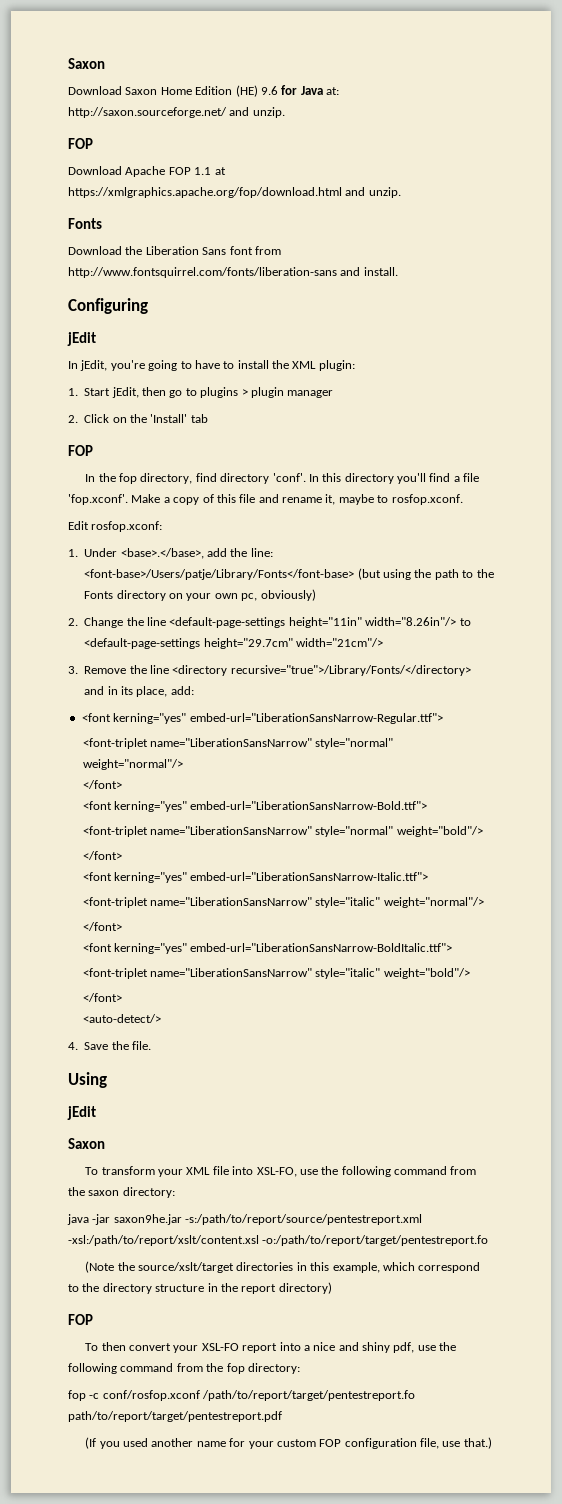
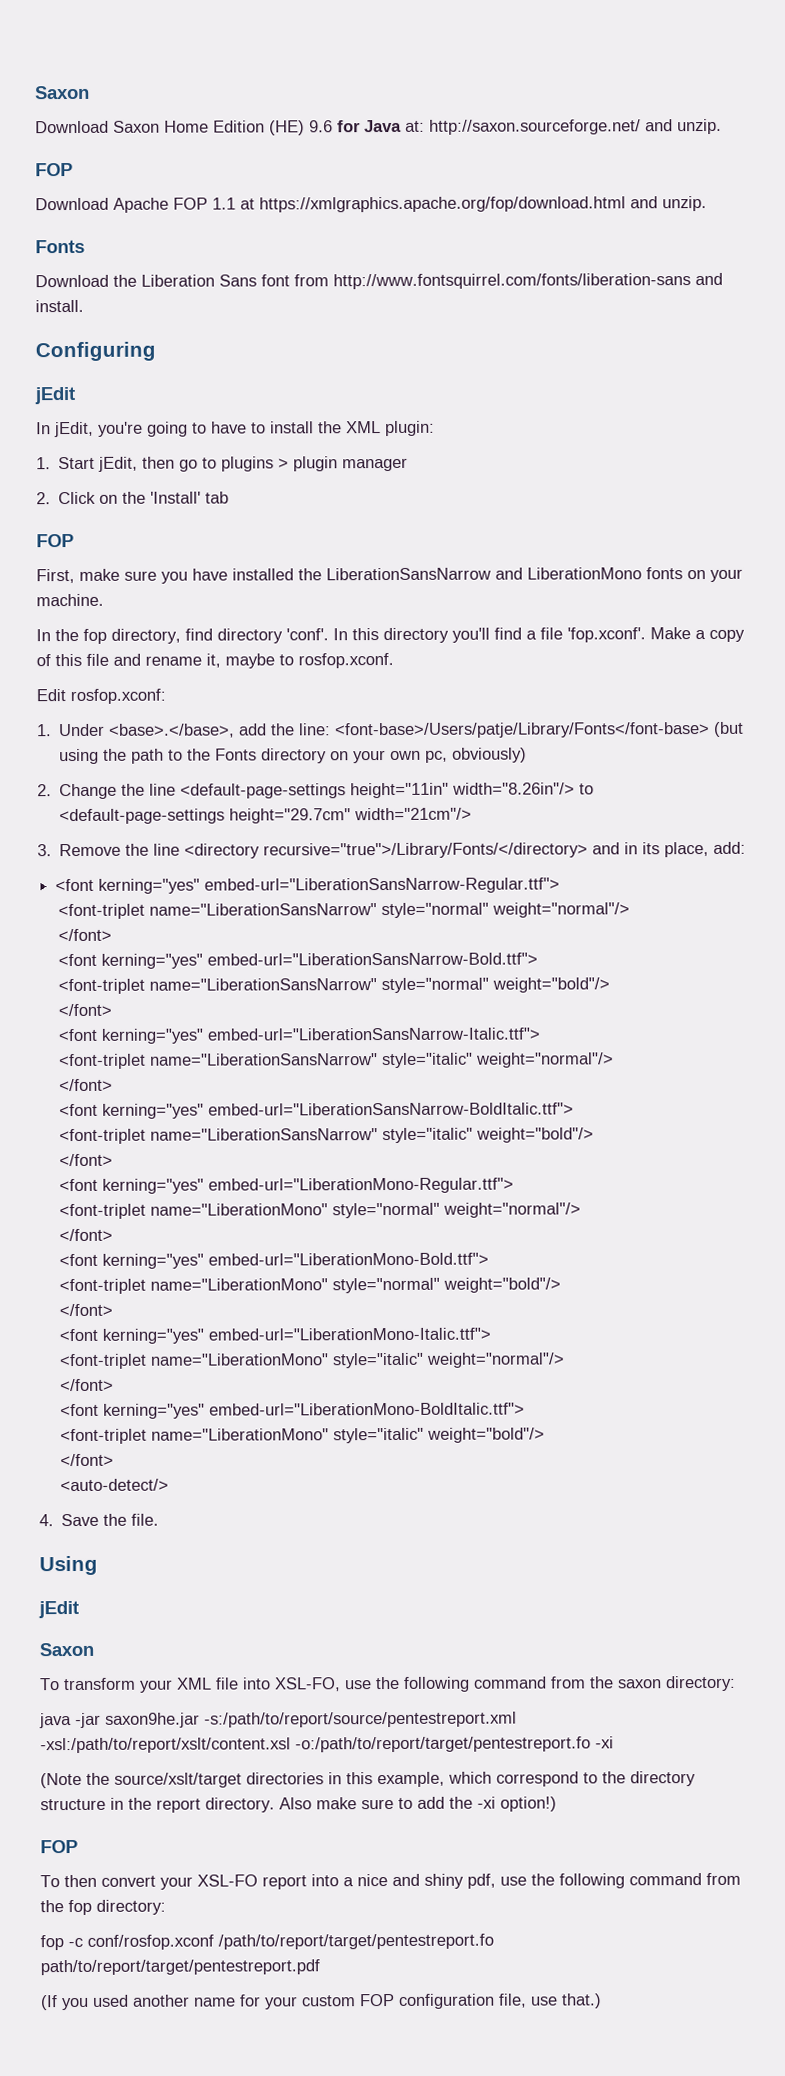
(93, 450) none -> [36,567,743,584] [36,593,104,607] // First, make sure you have installed the LiberationSansNarrow and LiberationMono fonts on your machine.
(122, 997) none -> [58,1177,514,1194] [58,1202,581,1220] [58,1228,113,1242] [58,1252,489,1269] [58,1277,561,1295] [58,1303,113,1317] [58,1327,491,1344] [58,1352,565,1370] [59,1378,114,1392] [59,1402,525,1419] [59,1427,545,1445] [59,1453,114,1467] // <font kerning="yes" embed-url="LiberationMono-Regular.ttf"> // <font-triplet name="LiberationMono" style="normal" weight="normal"/> // </font> // <font kerning="yes" embed-url="LiberationMono-Bold.ttf"> // <font-triplet name="LiberationMono" style="normal" weight="bold"/> // </font> // <font kerning="yes" embed-url="LiberationMono-Italic.ttf"> // <font-triplet name="LiberationMono" style="italic" weight="normal"/> // </font> // <font kerning="yes" embed-url="LiberationMono-BoldItalic.ttf"> // <font-triplet name="LiberationMono" style="italic" weight="bold"/> // </font>
(489, 1240) none -> [595,1736,614,1749] -xi
[278,1282,332,1294] directory) -> [205,1796,557,1813] directory. Also make sure to add the -xi option!)

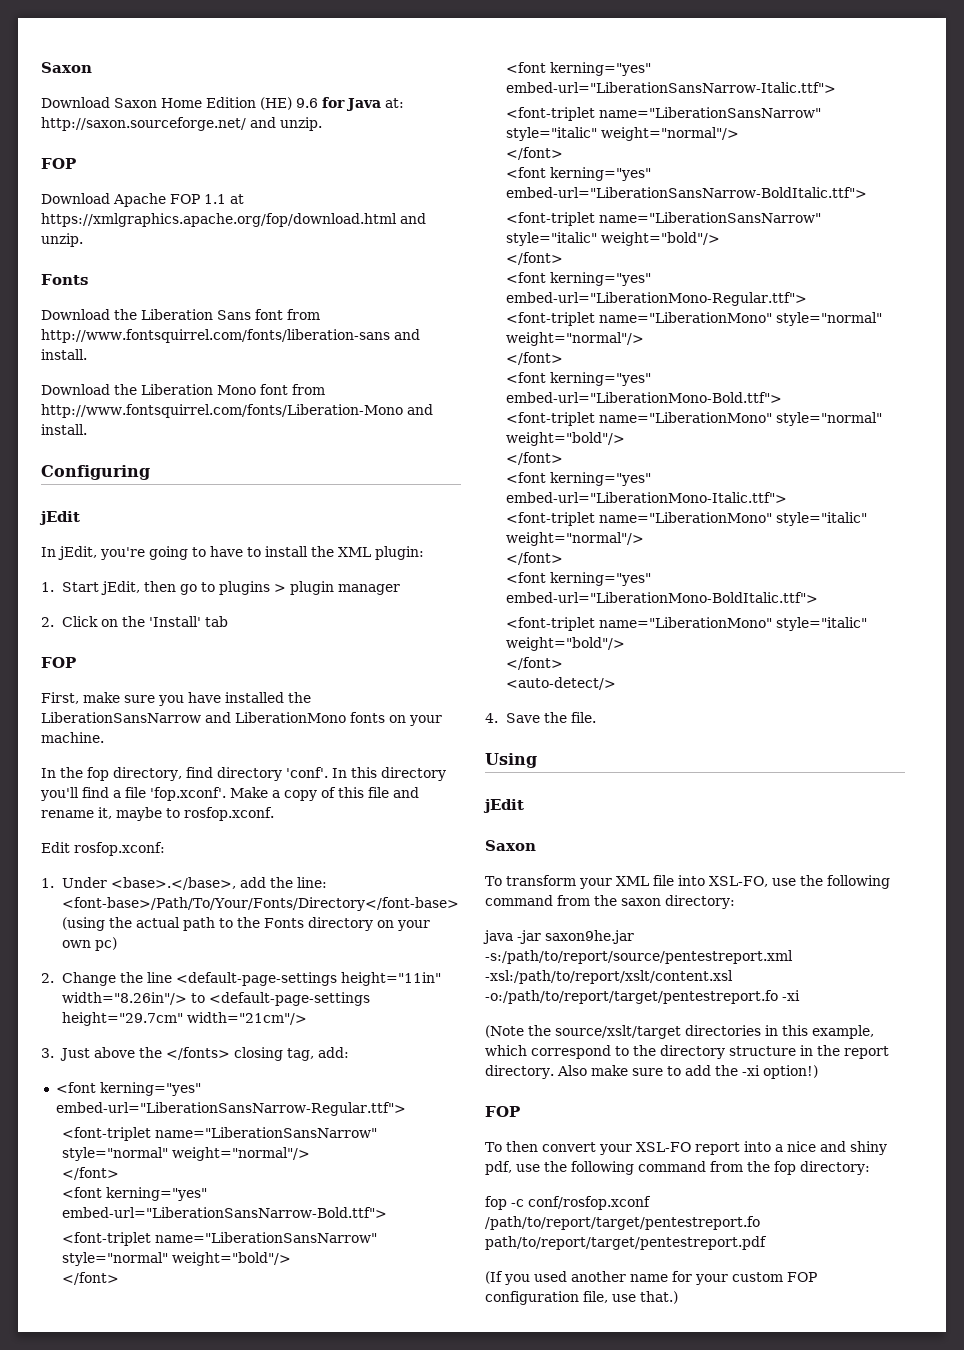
(84, 306) none -> [41,384,325,395] [41,404,433,418] [41,424,87,435] // Download the Liberation Mono font from http://www.fontsquirrel.com/fonts/Liberation-Mono and install.
[335,721,745,739] [59,748,128,765] <font-base>/Users/patje/Library/Fonts</font-base> (but using the -> [61,897,459,911] [61,917,180,931] <font-base>/Path/To/Your/Fonts/Directory</font-base> (using the actual
[425,747,528,763] pc, obviously) -> [94,937,117,951] pc)
[59,842,710,859] Remove the line <directory recursive="true">/Library/Fonts/</directory> and in its place, -> [59,1047,314,1061] Just above the </fonts> closing tag,

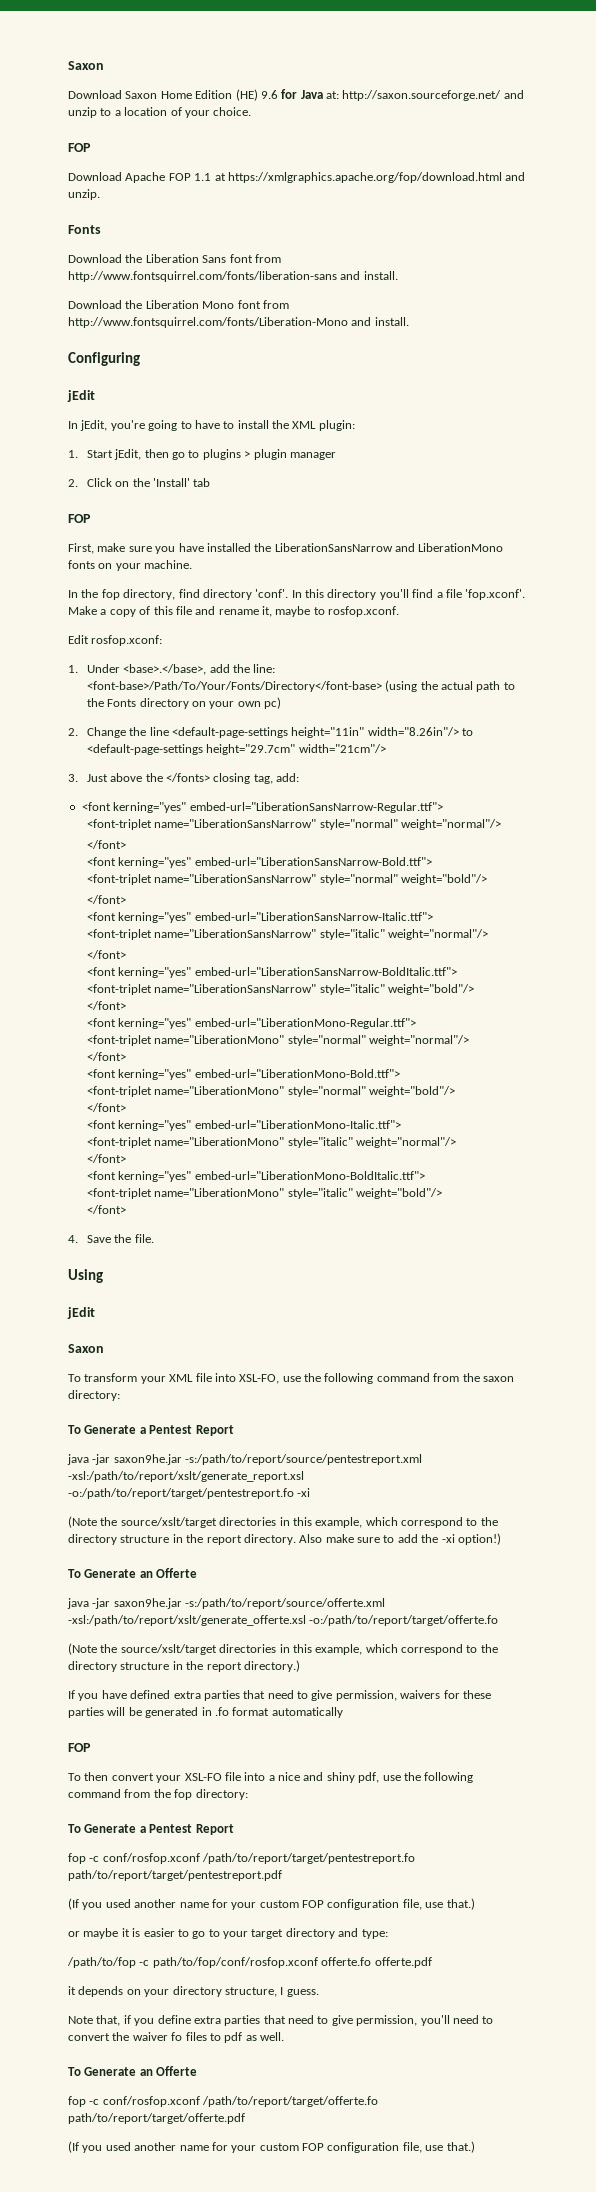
[280,117,322,131] unzip. -> [68,107,252,118] unzip to a location of your choice.
[505,677,616,690] // <auto-detect/> -> (126, 1209) none
(735, 902) none -> [68,1425,234,1436] // To Generate a Pentest Report
[485,970,733,984] -xsl:/path/to/report/xslt/content.xsl -> [68,1471,304,1482] -xsl:/path/to/report/xslt/generate_report.xsl
(818, 1072) none -> [68,1568,198,1578] [67,1598,386,1609] [68,1615,499,1626] [68,1643,498,1655] [68,1660,300,1672] [68,1690,491,1701] [68,1707,343,1718] // To Generate an Offerte // java -jar saxon9he.jar -s:/path/to/report/source/offerte.xml -xsl:/path/to/report/xslt/generate_offerte.xsl -o:/path/to/report/target/offerte.fo // (Note the source/xslt/target directories in this example, which correspond to the directory structure in the report directory.) // If you have defined extra parties that need to give permission, waivers for these parties will be generated in .fo format automatically
[694,1142,740,1155] report -> [224,1772,241,1781] file
(870, 1168) none -> [68,1824,234,1835] // To Generate a Pentest Report
(678, 1297) none -> [68,1928,388,1939] [67,1957,432,1968] [68,1986,319,1997] [68,2015,494,2026] [68,2032,284,2043] [68,2066,198,2076] [68,2096,379,2107] [68,2113,245,2124] [68,2141,475,2153] // or maybe it is easier to go to your target directory and type: // /path/to/fop -c path/to/fop/conf/rosfop.xconf offerte.fo offerte.pdf // it depends on your directory structure, I guess. // Note that, if you define extra parties that need to give permission, you'll need to convert the waiver fo files to pdf as well. // To Generate an Offerte // fop -c conf/rosfop.xconf /path/to/report/target/offerte.fo path/to/report/target/offerte.pdf // (If you used another name for your custom FOP configuration file, use that.)

